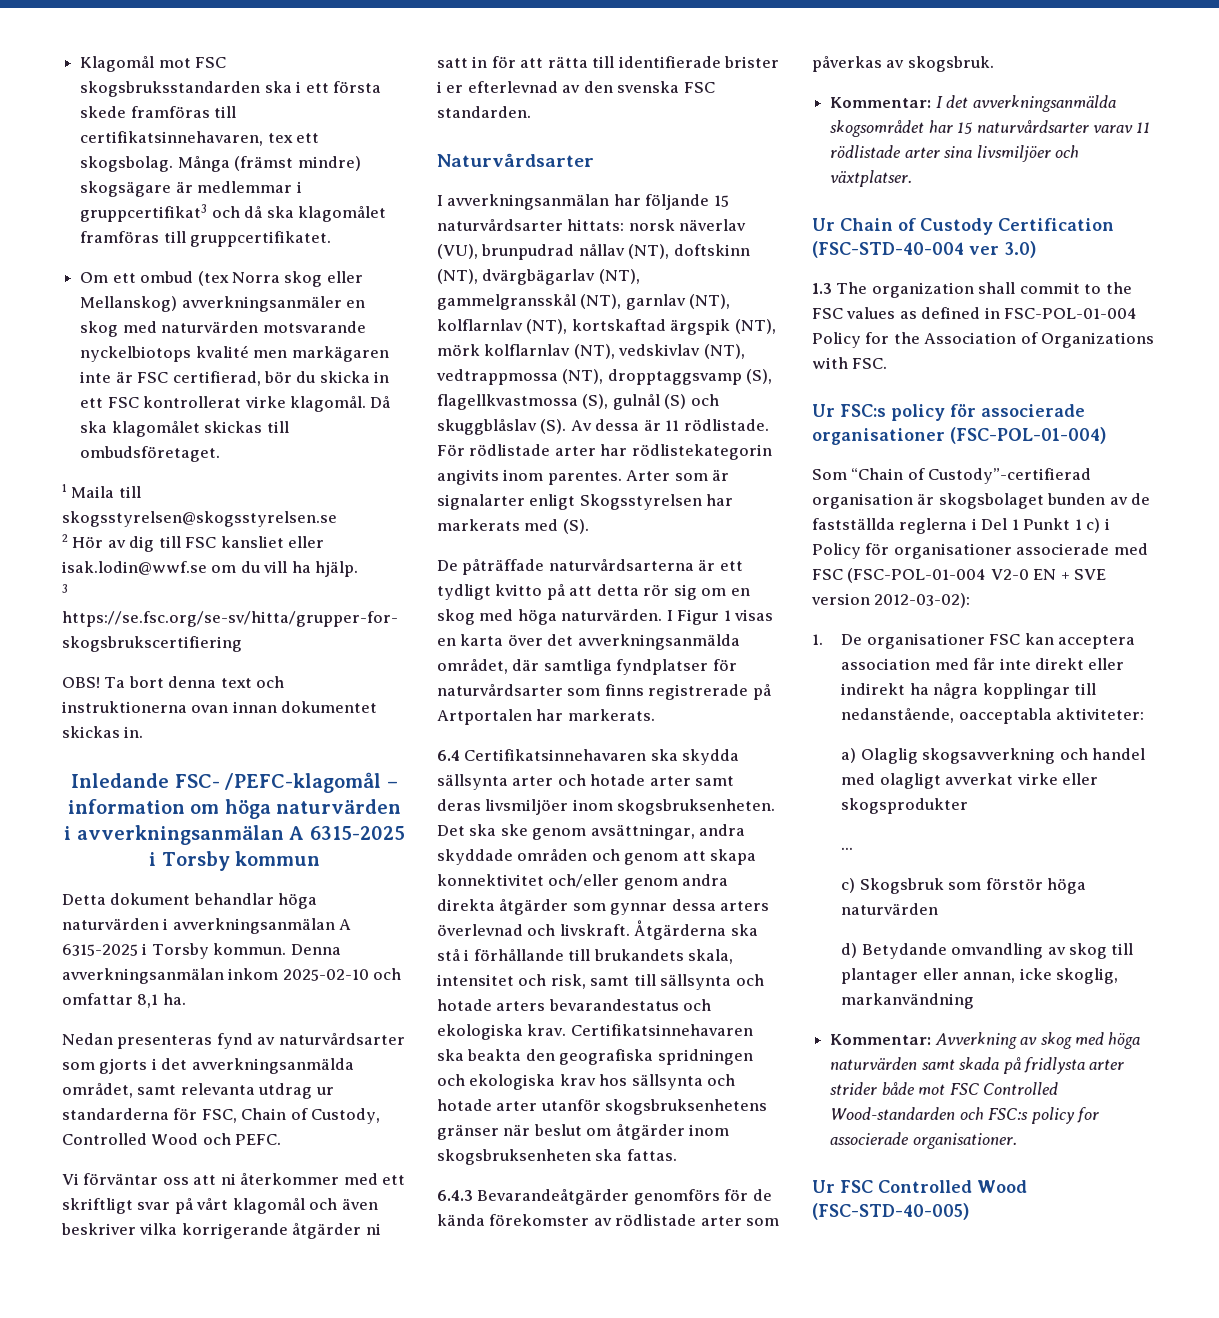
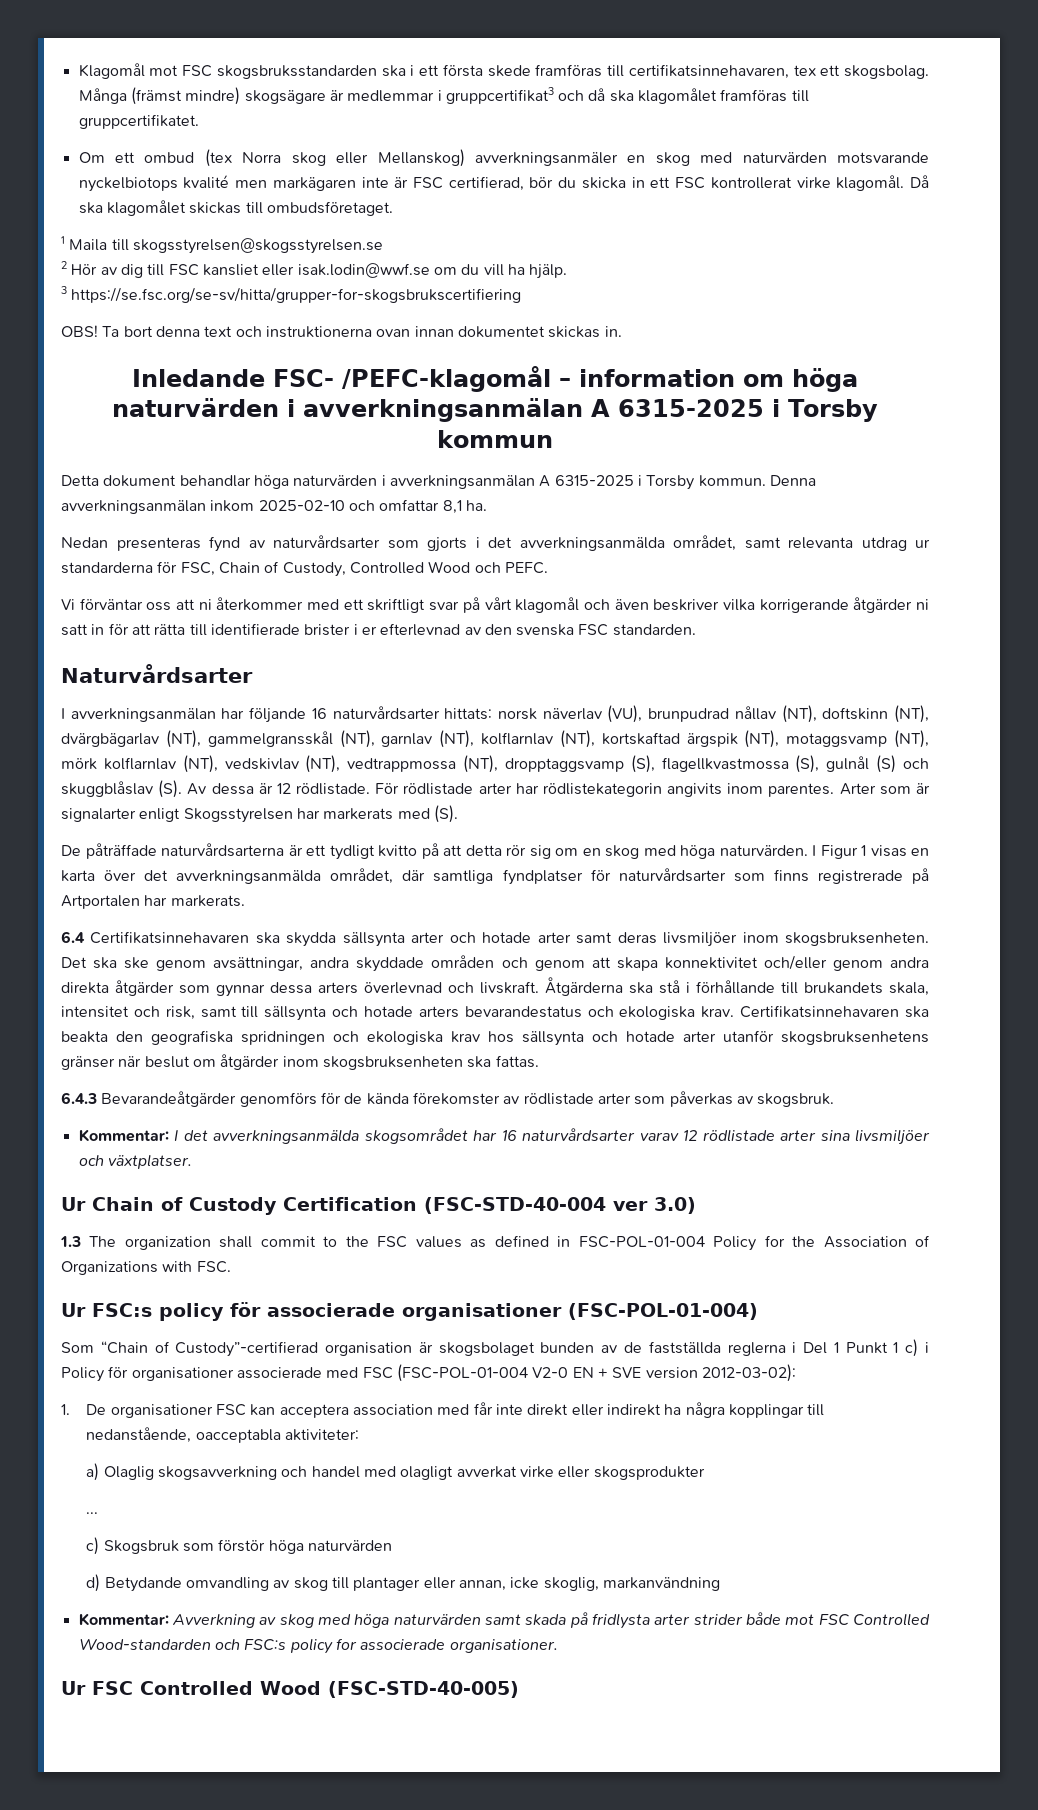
[713,195,729,207] 15 -> [311,708,327,719] 16
(776, 326) none -> [786,730,930,748] motaggsvamp (NT),
[665,420,680,431] 11 -> [276,783,291,794] 12
[957,122,974,134] 15 -> [501,1130,517,1141] 16
[1136,122,1151,133] 11 -> [683,1130,698,1141] 12

